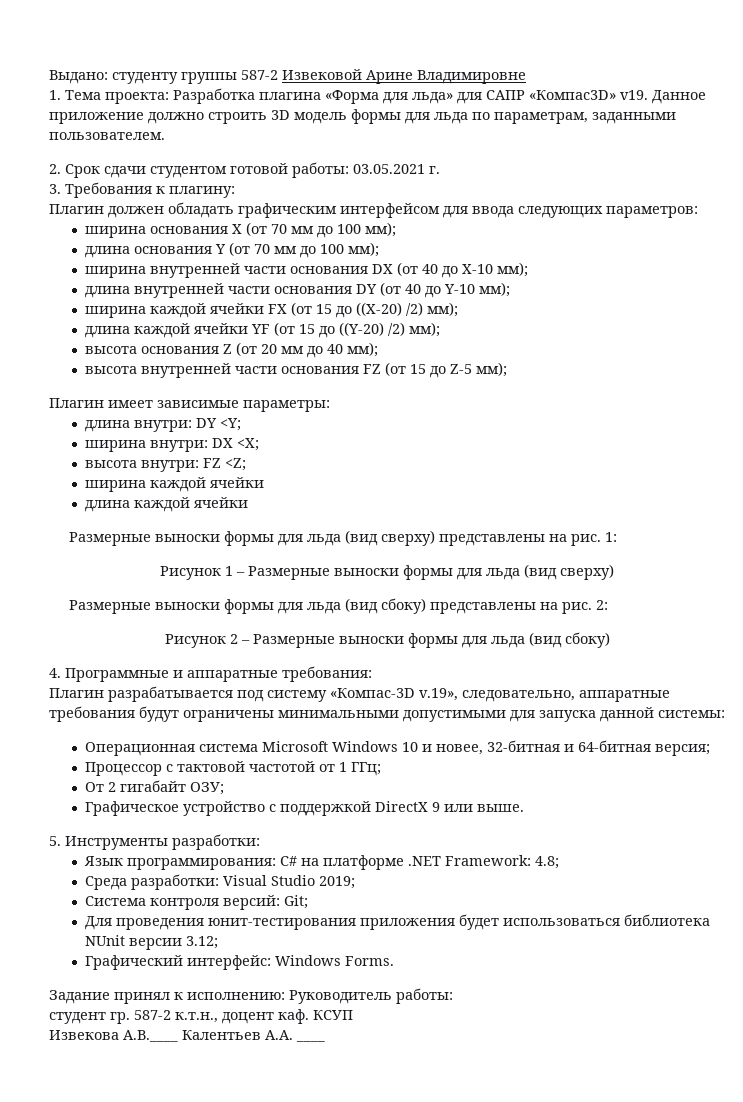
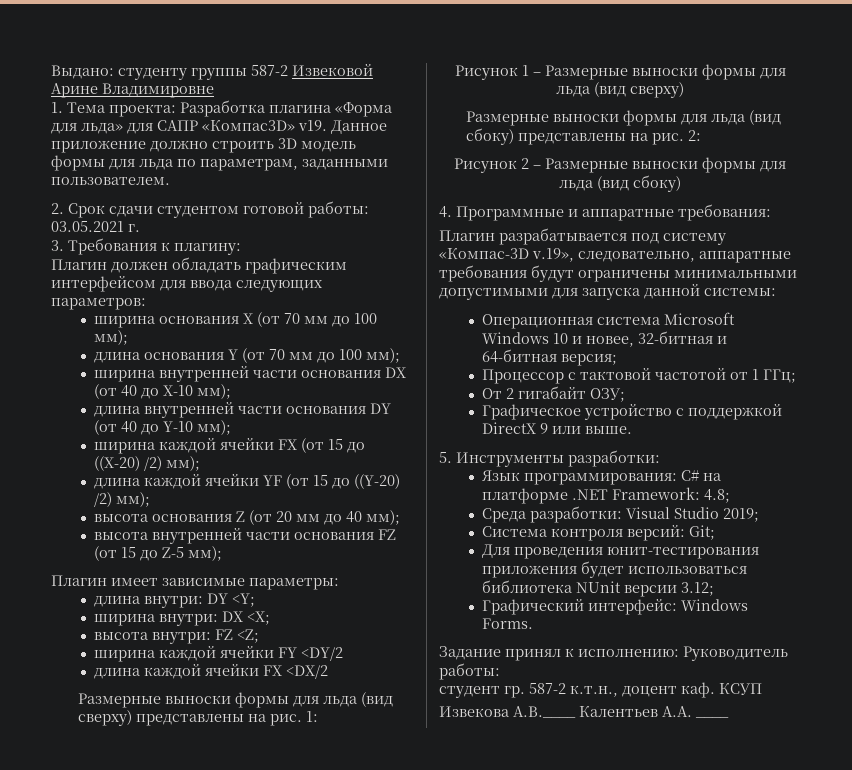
[84,497,248,512] // длина каждой ячейки -> [278,647,344,661] [94,664,329,679] FY <DY/2 // длина каждой ячейки FX <DX/2

